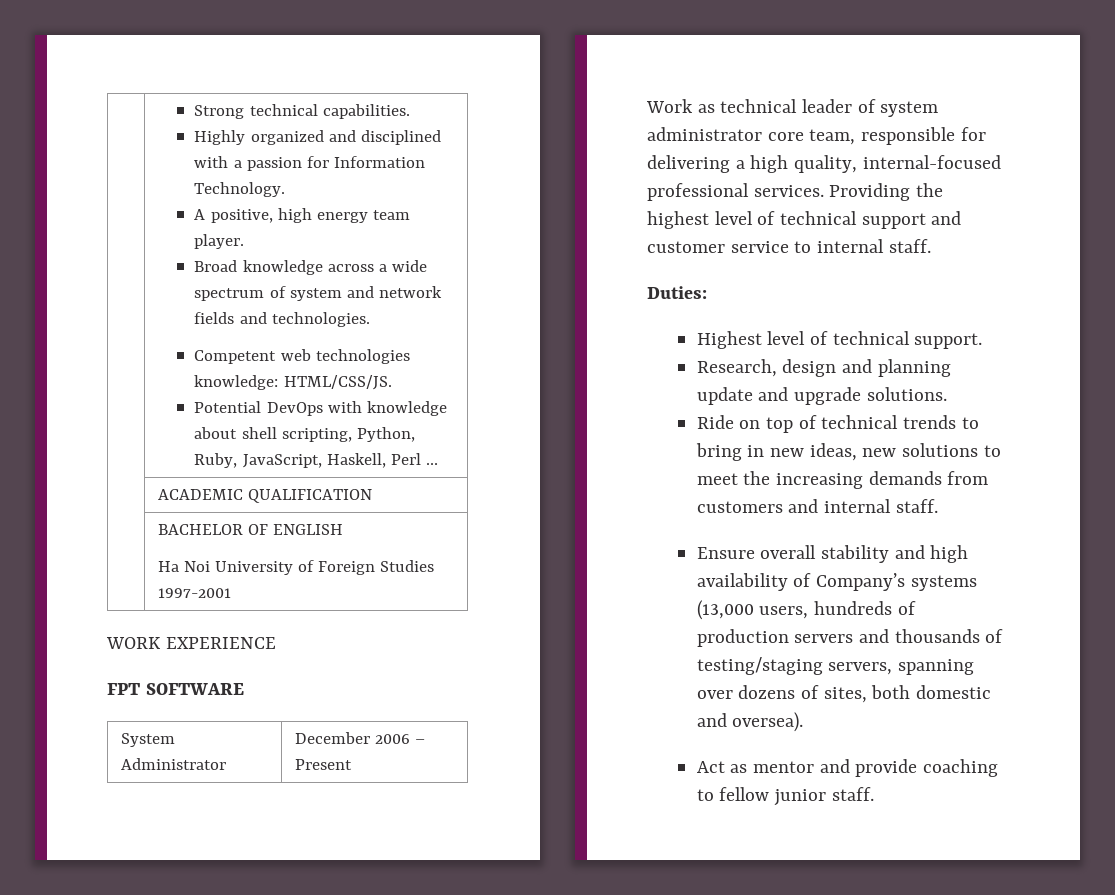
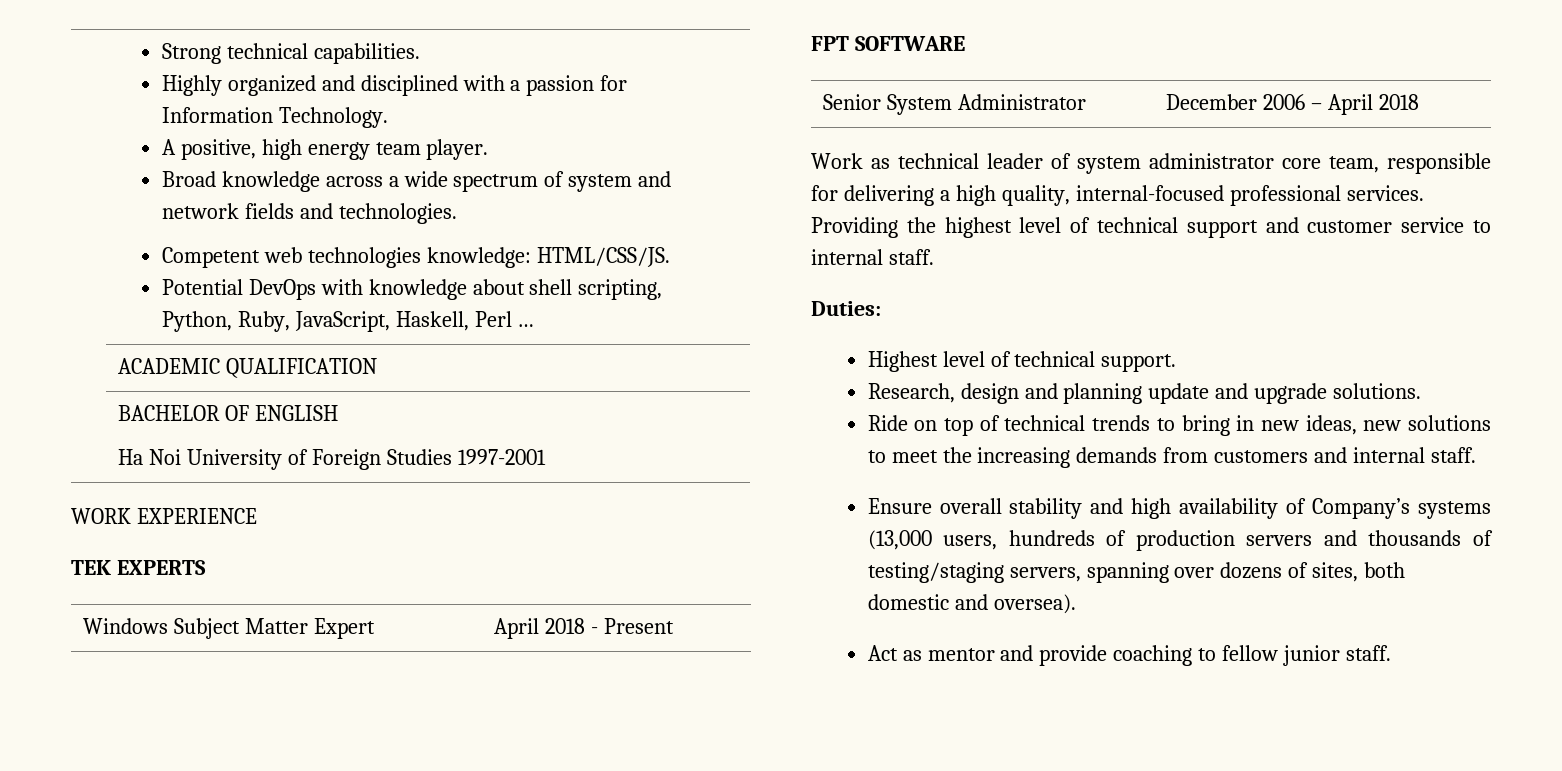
(276, 643) none -> [71,560,206,575] [83,618,375,639] [494,618,674,639] // TEK EXPERTS // Windows Subject Matter Expert | April 2018 - Present
(244, 689) none -> [823,94,882,110] Senior
[294,759,352,770] Present -> [1327,94,1419,115] April 2018

